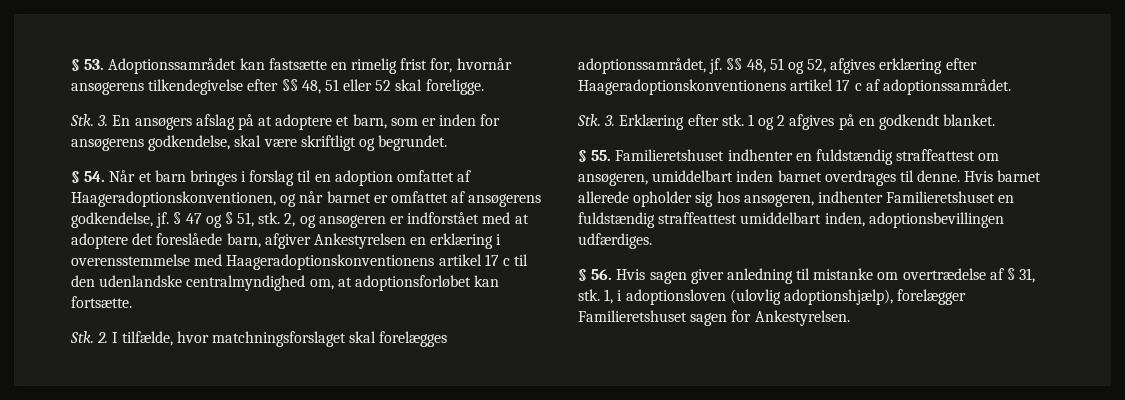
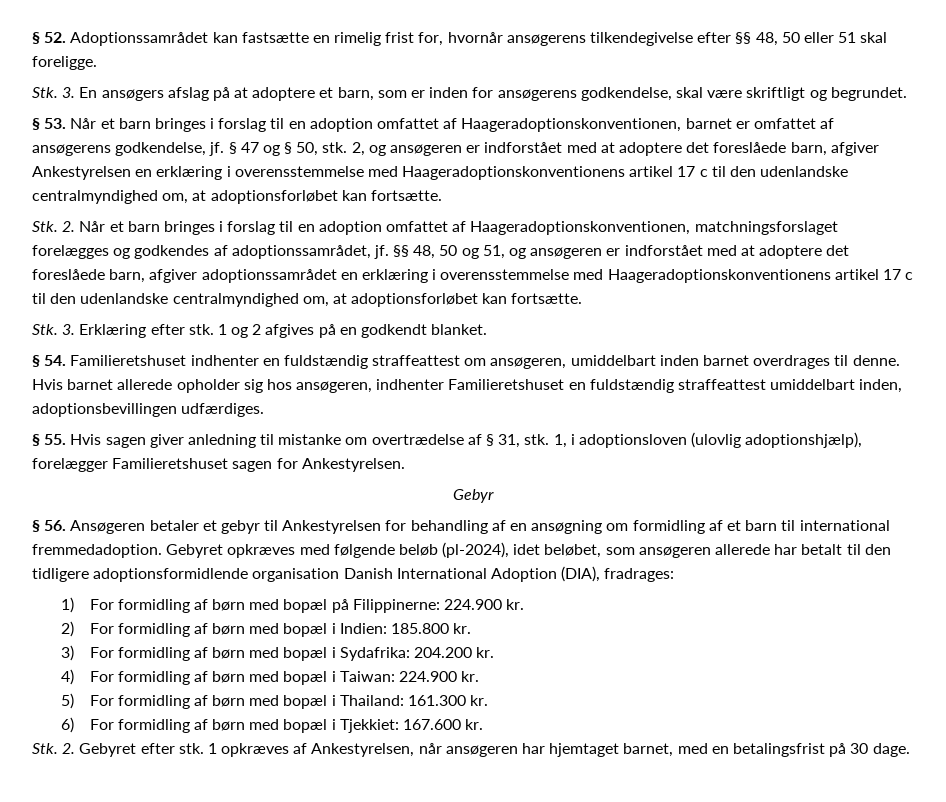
[71,59,105,71] § 53. -> [32,32,67,44] § 52.
[324,79,392,91] 51 eller 52 -> [781,32,857,43] 50 eller 51
[84,171,106,182] 54. -> [44,118,67,129] 53.
[280,191,324,207] og når -> (682, 125) none
[237,212,255,227] 51, -> [296,142,319,156] 50,
[112,331,448,347] [578,58,977,74] [578,79,1011,95] I tilfælde, hvor matchningsforslaget skal forelægges adoptionssamrådet, jf. §§ 48, 51 og 52, afgives erklæring efter Haageradoptionskonventionens artikel 17 c af adoptionssamrådet. -> [79,221,838,235] [32,245,850,259] [32,269,914,283] [32,293,583,307] Når et barn bringes i forslag til en adoption omfattet af Haageradoptionskonventionen, matchningsforslaget forelægges og godkendes af adoptionssamrådet, jf. §§ 48, 50 og 51, og ansøgeren er indforstået med at adoptere det foreslåede barn, afgiver adoptionssamrådet en erklæring i overensstemmelse med Haageradoptionskonventionens artikel 17 c til den udenlandske centralmyndighed om, at adoptionsforløbet kan fortsætte.
[591,150,612,161] 55. -> [44,355,67,366] 54.
[591,269,613,280] 56. -> [44,434,67,445] 55.
(850, 318) none -> [453,489,494,503] [32,520,890,534] [32,542,891,558] [32,566,675,582] [60,597,525,613] [60,621,472,637] [60,645,495,661] [60,669,480,685] [60,693,489,709] [60,717,484,733] [32,743,910,757] // Gebyr // § 56. Ansøgeren betaler et gebyr til Ankestyrelsen for behandling af en ansøgning om formidling af et barn til international fremmedadoption. Gebyret opkræves med følgende beløb (pl-2024), idet beløbet, som ansøgeren allerede har betalt til den tidligere adoptionsformidlende organisation Danish International Adoption (DIA), fradrages: // 1) For formidling af børn med bopæl på Filippinerne: 224.900 kr. // 2) For formidling af børn med bopæl i Indien: 185.800 kr. // 3) For formidling af børn med bopæl i Sydafrika: 204.200 kr. // 4) For formidling af børn med bopæl i Taiwan: 224.900 kr. // 5) For formidling af børn med bopæl i Thailand: 161.300 kr. // 6) For formidling af børn med bopæl i Tjekkiet: 167.600 kr. // Stk. 2. Gebyret efter stk. 1 opkræves af Ankestyrelsen, når ansøgeren har hjemtaget barnet, med en betalingsfrist på 30 dage.

